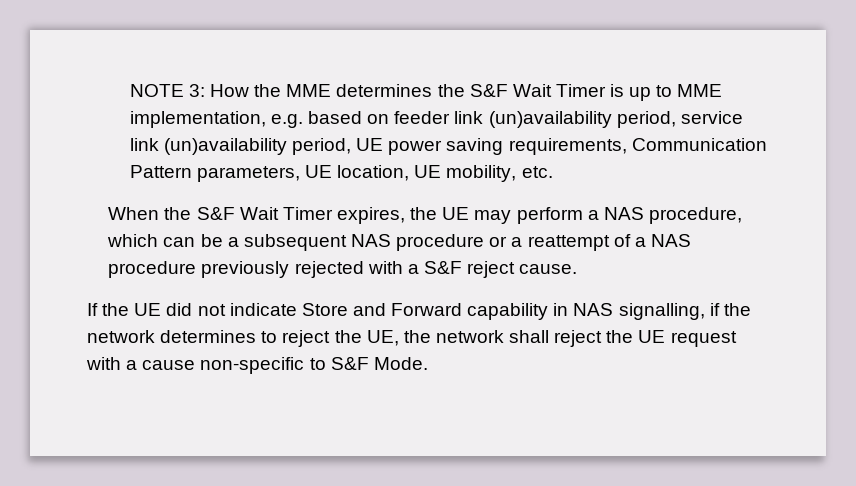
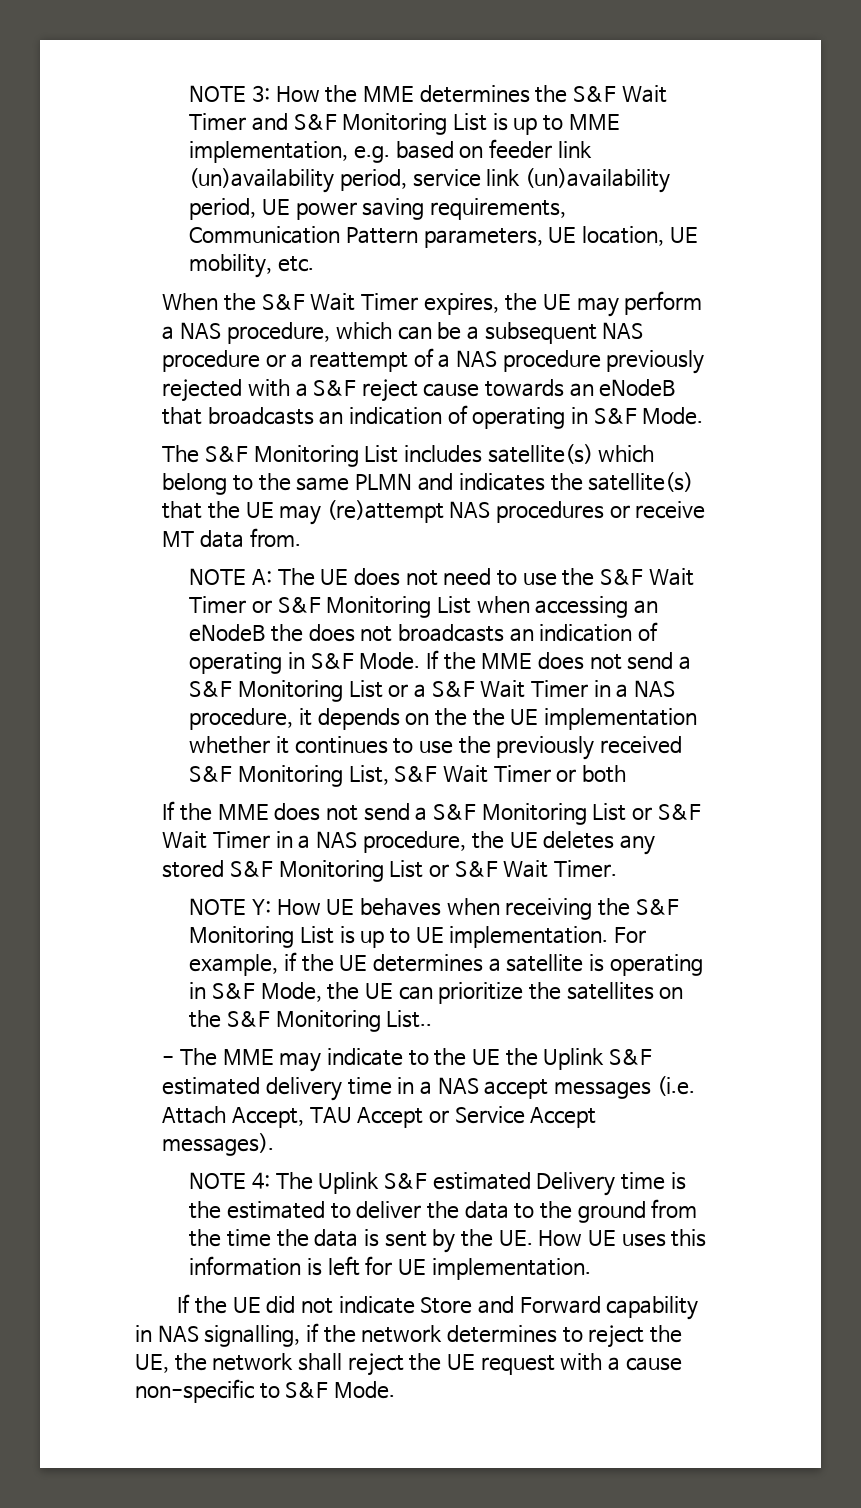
(606, 90) none -> [252,113,488,135] and S&F Monitoring List
[519,264,578,274] cause. -> [423,379,676,397] [162,405,704,429] [162,444,655,467] [162,472,694,495] [162,500,706,525] [162,528,302,548] [189,568,694,586] [189,596,659,618] [189,622,658,642] [189,650,692,674] [189,680,676,702] [189,708,697,730] [189,736,682,760] [189,765,627,787] [162,801,701,825] [162,831,656,855] [162,860,617,882] [189,898,679,920] [189,926,647,948] [189,952,703,976] [189,982,684,1004] [189,1010,433,1032] [162,1048,652,1072] [162,1076,695,1101] [162,1106,597,1128] [162,1133,275,1156] [189,1172,686,1196] [189,1199,698,1223] [189,1229,707,1253] [189,1256,591,1280] cause towards an eNodeB that broadcasts an indication of operating in S&F Mode. // The S&F Monitoring List includes satellite(s) which belong to the same PLMN and indicates the satellite(s) that the UE may (re)attempt NAS procedures or receive MT data from. // NOTE A: The UE does not need to use the S&F Wait Timer or S&F Monitoring List when accessing an eNodeB the does not broadcasts an indication of operating in S&F Mode. If the MME does not send a S&F Monitoring List or a S&F Wait Timer in a NAS procedure, it depends on the the UE implementation whether it continues to use the previously received S&F Monitoring List, S&F Wait Timer or both // If the MME does not send a S&F Monitoring List or S&F Wait Timer in a NAS procedure, the UE deletes any stored S&F Monitoring List or S&F Wait Timer. // NOTE Y: How UE behaves when receiving the S&F Monitoring List is up to UE implementation. For example, if the UE determines a satellite is operating in S&F Mode, the UE can prioritize the satellites on the S&F Monitoring List.. // - The MME may indicate to the UE the Uplink S&F estimated delivery time in a NAS accept messages (i.e. Attach Accept, TAU Accept or Service Accept messages). // NOTE 4: The Uplink S&F estimated Delivery time is the estimated to deliver the data to the ground from the time the data is sent by the UE. How UE uses this information is left for UE implementation.

